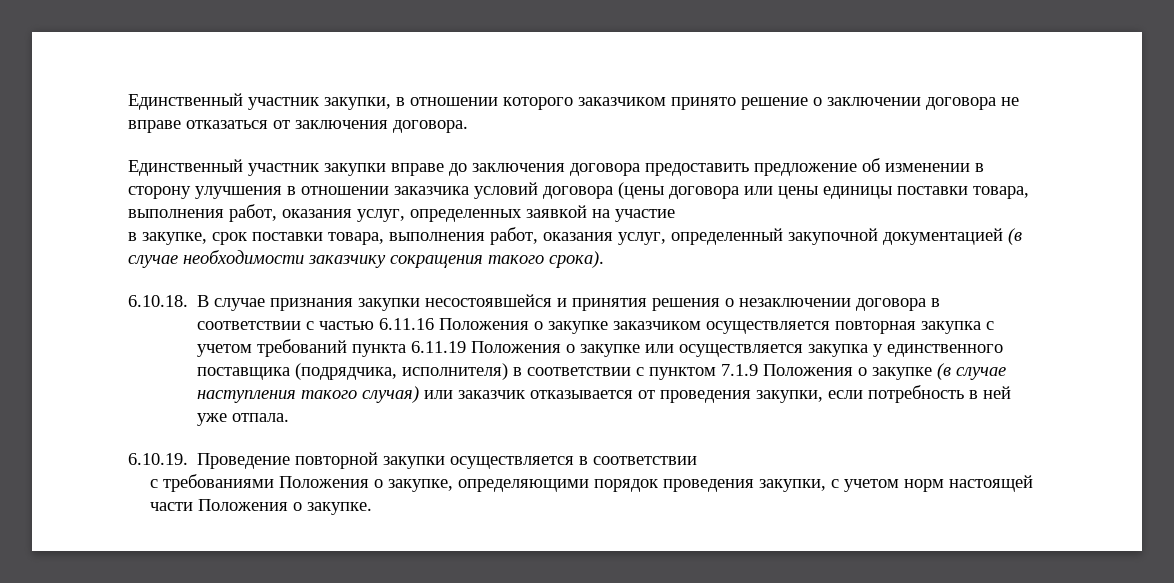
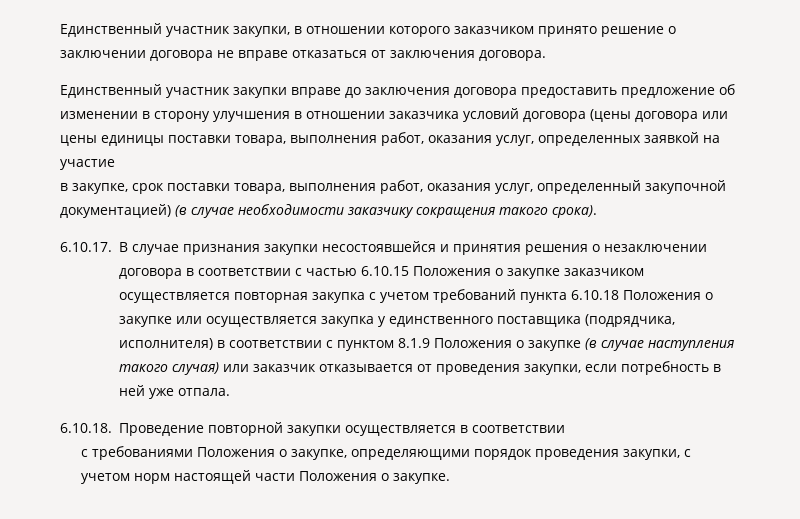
[883,228,1003,245] документацией -> [60,204,171,218] документацией)
[128,295,188,307] 6.10.18. -> [60,242,112,252] 6.10.17.
[379,318,435,330] 6.11.16 -> [361,266,409,276] 6.10.15
[411,341,467,353] 6.11.19 -> [571,290,619,300] 6.10.18
[721,364,759,376] 7.1.9 -> [398,338,430,348] 8.1.9
[128,453,188,465] 6.10.19. -> [60,423,112,433] 6.10.18.

